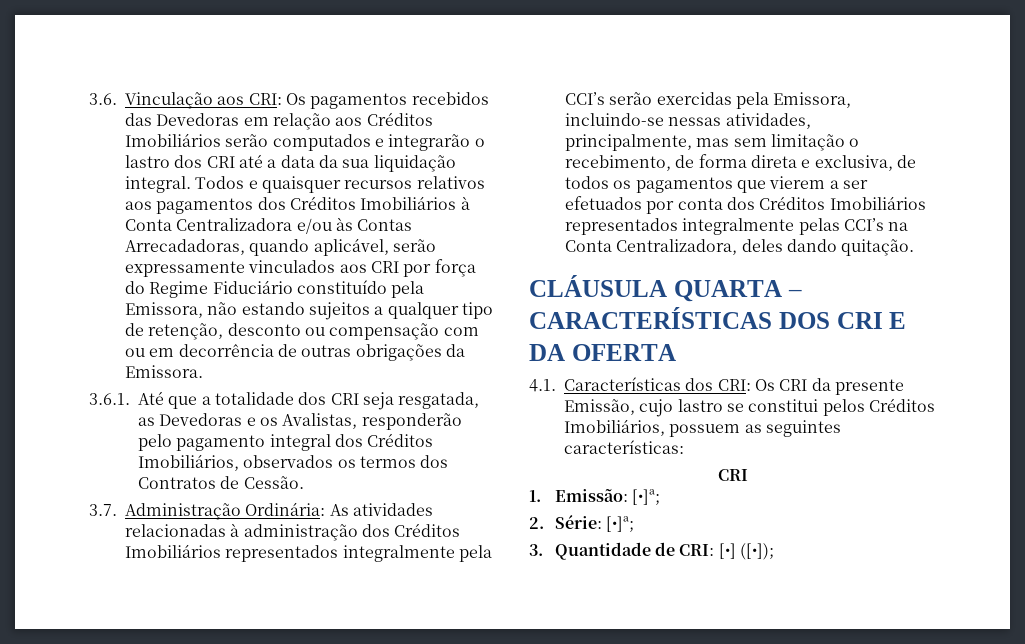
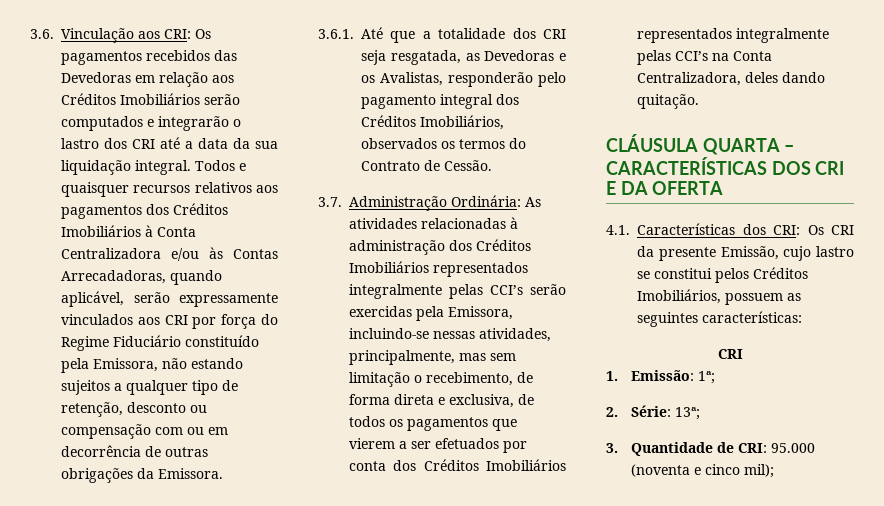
[420,455,449,468] [138,477,216,489] dos Contratos -> [509,138,526,149] [361,161,420,171] do Contrato
[458,545,492,562] pela -> [449,284,483,299] pelas
[631,489,660,505] [•]ª; -> [698,371,716,384] 1ª;
[605,516,634,532] [•]ª; -> [675,407,701,420] 13ª;
[718,543,774,560] [•] ([•]); -> [771,443,816,453] [631,464,775,478] 95.000 (noventa e cinco mil);

